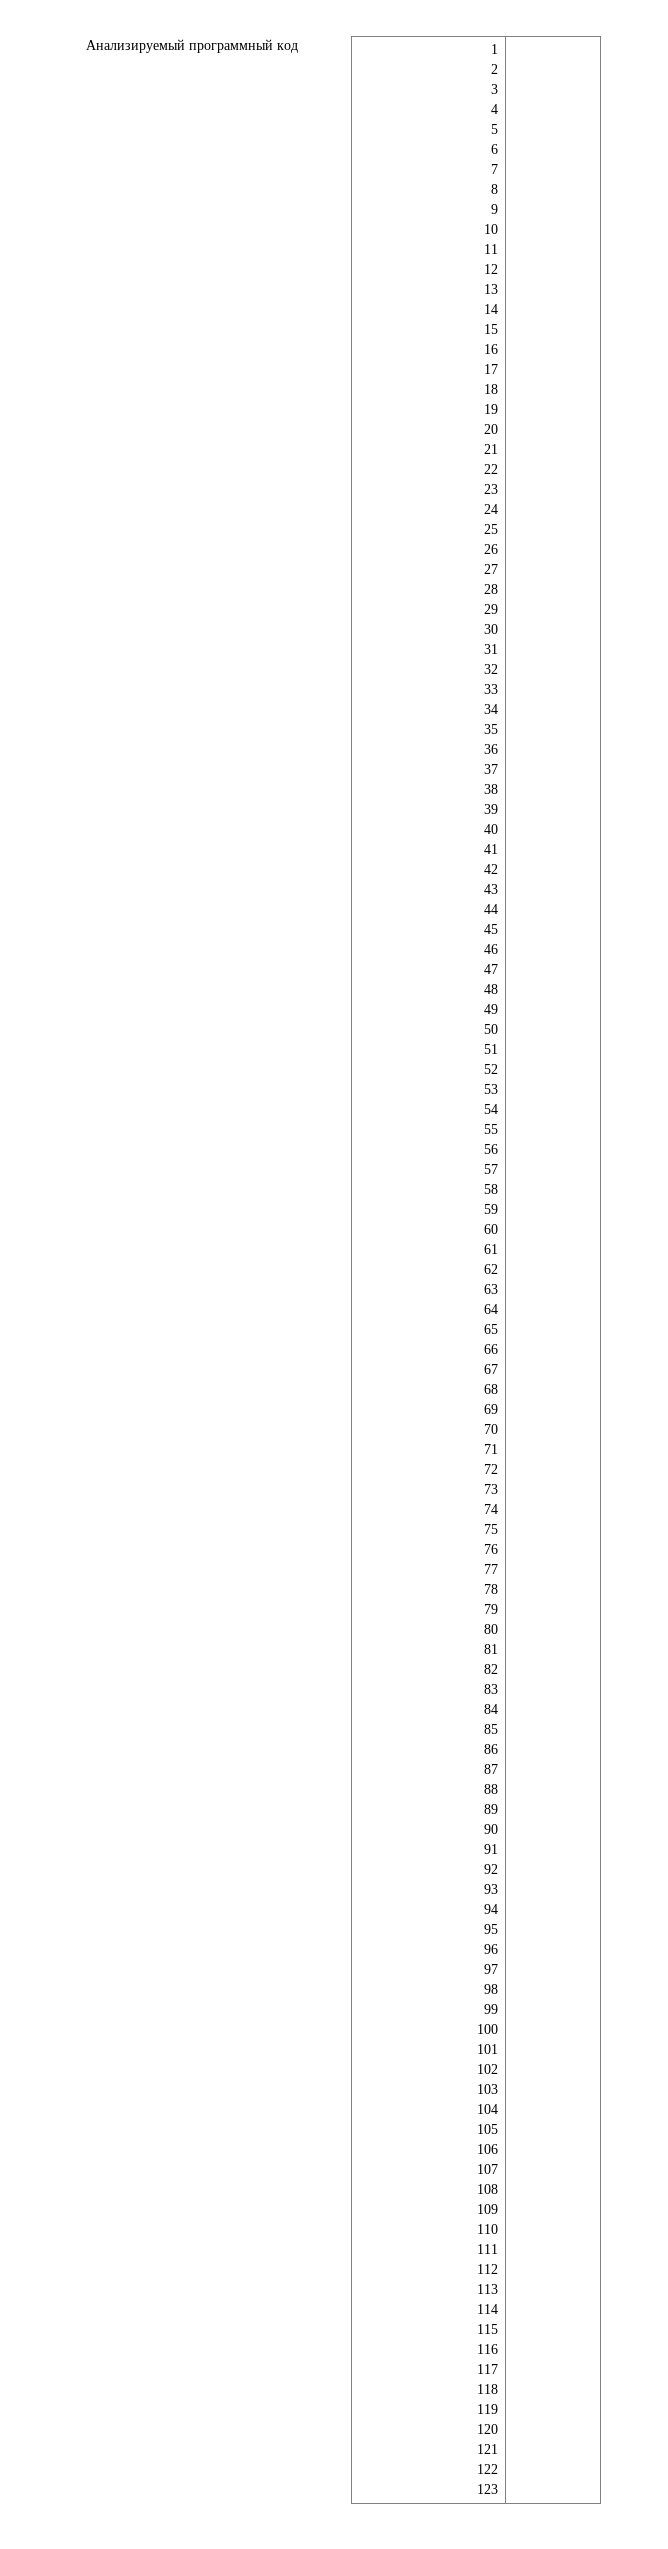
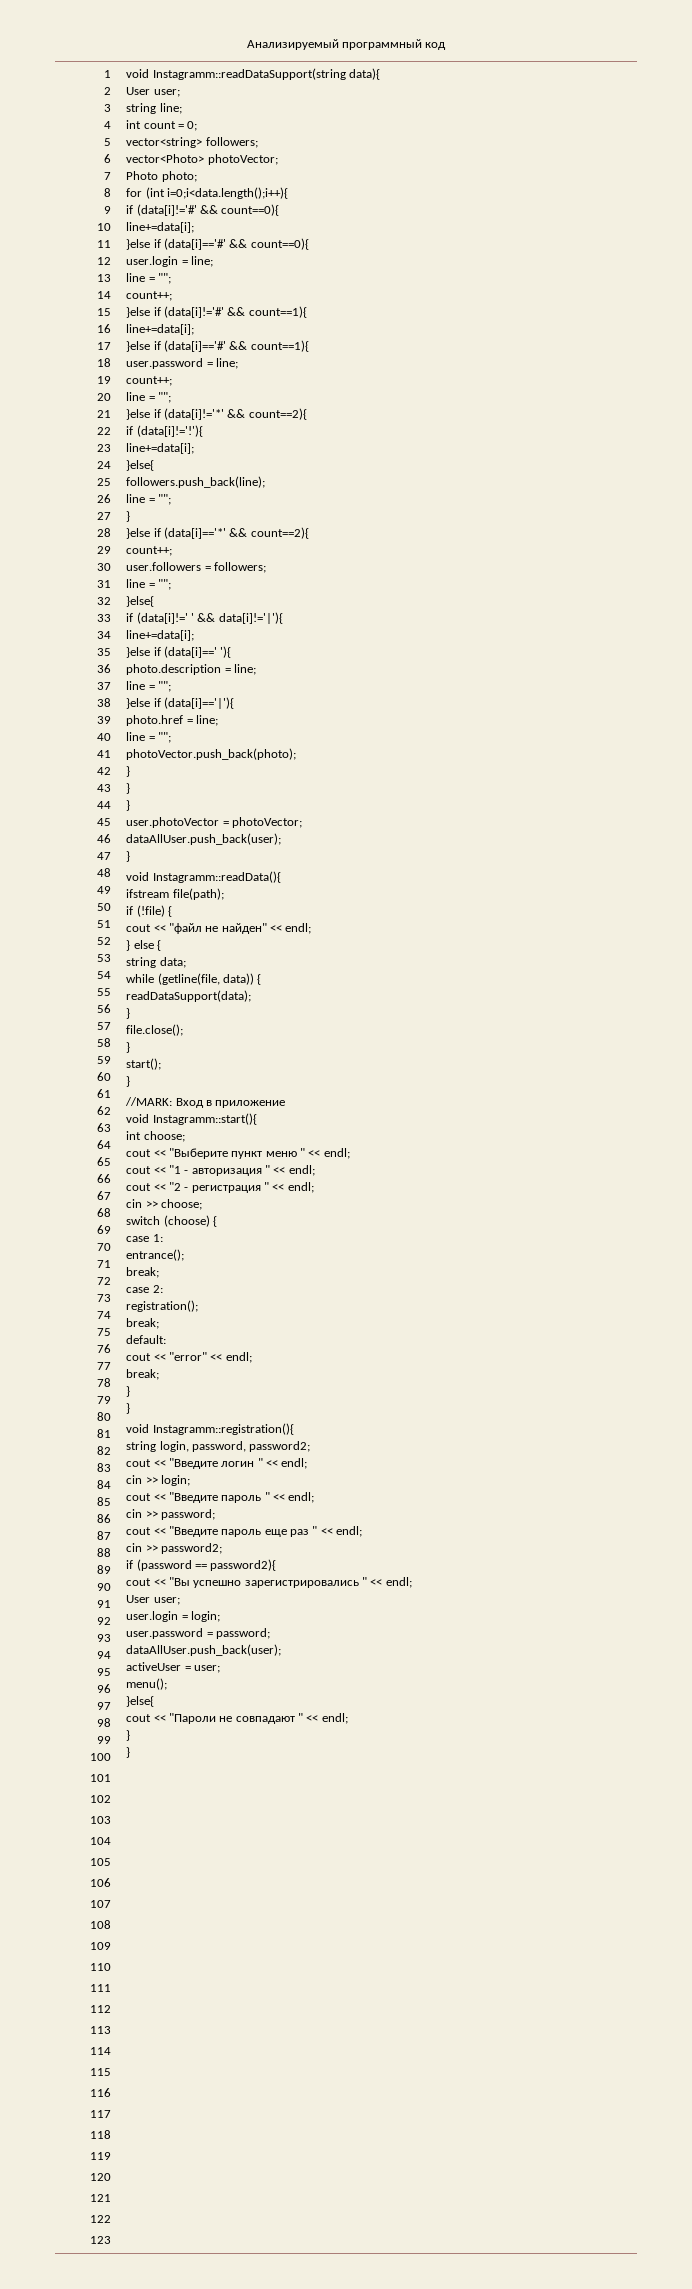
(498, 2489) none -> [126,68,380,80] [126,87,180,97] [126,103,182,114] [126,120,198,131] [126,137,258,148] [126,154,278,165] [126,171,197,182] [126,187,288,199] [126,204,280,216] [126,222,195,233] [126,238,309,250] [126,256,213,267] [126,273,171,284] [126,291,173,301] [126,306,307,318] [126,324,195,335] [126,340,309,352] [126,358,238,369] [126,376,173,386] [126,392,171,403] [126,408,307,420] [126,425,203,437] [126,443,195,454] [126,460,155,471] [126,476,266,488] [126,494,171,505] [126,511,131,522] [126,527,309,539] [126,546,173,556] [126,562,266,573] [126,579,171,590] [126,596,155,607] [126,612,283,624] [126,630,195,641] [126,646,232,658] [126,664,256,675] [126,681,171,692] [126,697,234,709] [126,715,218,726] [126,732,171,743] [126,748,297,760] [126,766,131,777] [126,783,131,794] [126,800,131,811] [126,817,302,828] [126,833,282,845] [126,851,131,862] [126,871,281,883] [126,888,224,900] [126,905,172,917] [126,923,312,934] [126,940,161,951] [126,957,186,968] [126,973,262,985] [126,990,252,1002] [126,1008,131,1019] [126,1024,184,1036] [126,1042,131,1053] [126,1058,162,1070] [126,1076,131,1087] [125,1097,286,1108] [126,1113,257,1125] [126,1131,185,1142] [126,1148,350,1159] [126,1165,315,1176] [126,1182,314,1193] [126,1199,202,1210] [126,1215,217,1227] [126,1234,163,1242] [126,1249,185,1261] [126,1267,160,1278] [126,1285,163,1293] [126,1300,199,1312] [126,1318,160,1329] [126,1335,167,1344] [126,1352,252,1363] [126,1369,160,1380] [126,1386,131,1397] [126,1403,131,1414] [126,1423,294,1435] [126,1441,311,1452] [126,1458,308,1469] [126,1475,190,1486] [126,1492,315,1503] [126,1509,215,1520] [126,1526,363,1537] [126,1543,222,1554] [126,1559,277,1571] [126,1577,412,1588] [126,1595,180,1605] [126,1611,220,1622] [126,1628,270,1639] [126,1644,282,1656] [126,1662,220,1673] [126,1678,168,1690] [126,1696,155,1707] [126,1713,348,1724] [126,1730,131,1741] [126,1747,131,1758] void Instagramm::readDataSupport(string data){ // User user; // string line; // int count = 0; // vector<string> followers; // vector<Photo> photoVector; // Photo photo; // for (int i=0;i<data.length();i++){ // if (data[i]!='#' && count==0){ // line+=data[i]; // }else if (data[i]=='#' && count==0){ // user.login = line; // line = ""; // count++; // }else if (data[i]!='#' && count==1){ // line+=data[i]; // }else if (data[i]=='#' && count==1){ // user.password = line; // count++; // line = ""; // }else if (data[i]!='*' && count==2){ // if (data[i]!='!'){ // line+=data[i]; // }else{ // followers.push_back(line); // line = ""; // } // }else if (data[i]=='*' && count==2){ // count++; // user.followers = followers; // line = ""; // }else{ // if (data[i]!=' ' && data[i]!='|'){ // line+=data[i]; // }else if (data[i]==' '){ // photo.description = line; // line = ""; // }else if (data[i]=='|'){ // photo.href = line; // line = ""; // photoVector.push_back(photo); // } // } // } // user.photoVector = photoVector; // dataAllUser.push_back(user); // } // void Instagramm::readData(){ // ifstream file(path); // if (!file) { // cout << "файл не найден" << endl; // } else { // string data; // while (getline(file, data)) { // readDataSupport(data); // } // file.close(); // } // start(); // } // //MARK: Вход в приложение // void Instagramm::start(){ // int choose; // cout << "Выберите пункт меню " << endl; // cout << "1 - авторизация " << endl; // cout << "2 - регистрация " << endl; // cin >> choose; // switch (choose) { // case 1: // entrance(); // break; // case 2: // registration(); // break; // default: // cout << "error" << endl; // break; // } // } // void Instagramm::registration(){ // string login, password, password2; // cout << "Введите логин " << endl; // cin >> login; // cout << "Введите пароль " << endl; // cin >> password; // cout << "Введите пароль еще раз " << endl; // cin >> password2; // if (password == password2){ // cout << "Вы успешно зарегистрировались " << endl; // User user; // user.login = login; // user.password = password; // dataAllUser.push_back(user); // activeUser = user; // menu(); // }else{ // cout << "Пароли не совпадают " << endl; // } // }

